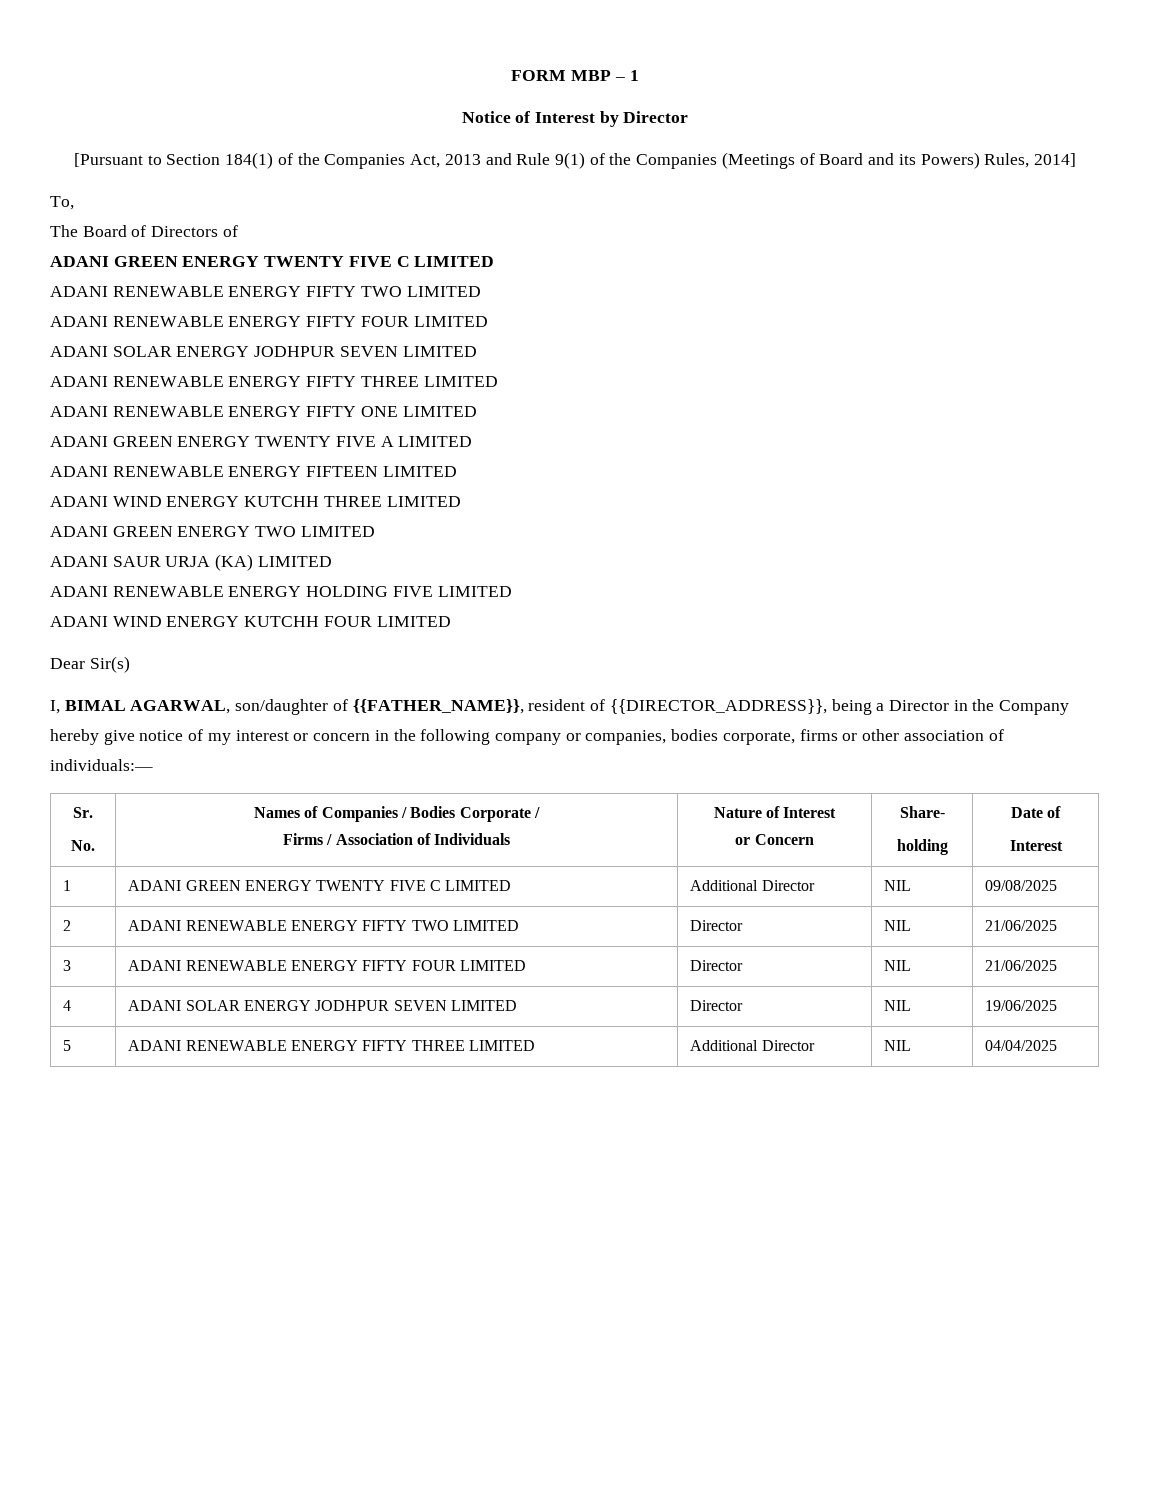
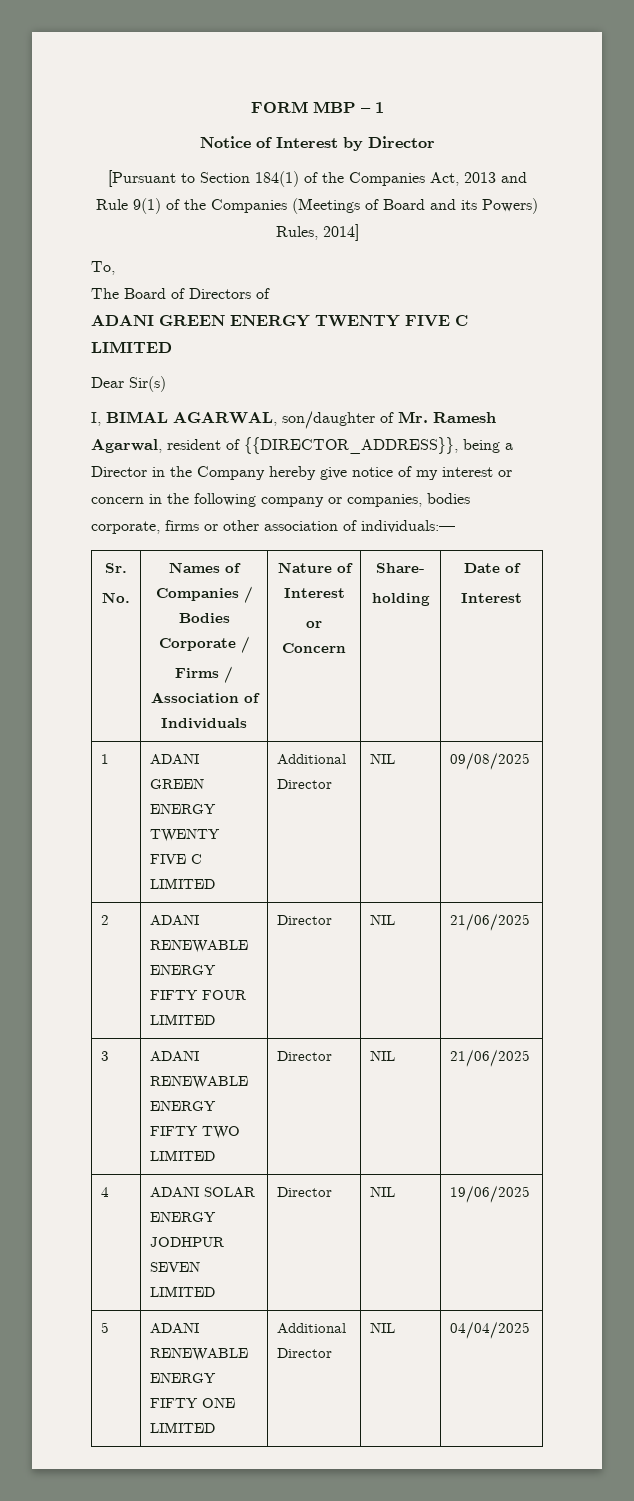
[50,286,481,297] [50,316,488,327] [50,346,477,357] [50,376,498,387] [50,406,477,417] [50,436,473,447] [50,466,457,477] [50,496,461,507] [50,526,375,537] [50,554,332,571] [50,586,512,597] [50,616,451,627] // ADANI RENEWABLE ENERGY FIFTY TWO LIMITED // ADANI RENEWABLE ENERGY FIFTY FOUR LIMITED // ADANI SOLAR ENERGY JODHPUR SEVEN LIMITED // ADANI RENEWABLE ENERGY FIFTY THREE LIMITED // ADANI RENEWABLE ENERGY FIFTY ONE LIMITED // ADANI GREEN ENERGY TWENTY FIVE A LIMITED // ADANI RENEWABLE ENERGY FIFTEEN LIMITED // ADANI WIND ENERGY KUTCHH THREE LIMITED // ADANI GREEN ENERGY TWO LIMITED // ADANI SAUR URJA (KA) LIMITED // ADANI RENEWABLE ENERGY HOLDING FIVE LIMITED // ADANI WIND ENERGY KUTCHH FOUR LIMITED -> (172, 347) none
[352,699,524,714] {{FATHER_NAME}}, -> [398,411,496,423] [91,439,162,453] Mr. Ramesh Agarwal,
[411,920,449,931] TWO -> [202,990,247,1000] FOUR
[411,960,456,971] FOUR -> [202,1126,241,1139] TWO
[411,1040,465,1051] THREE -> [202,1397,236,1408] ONE

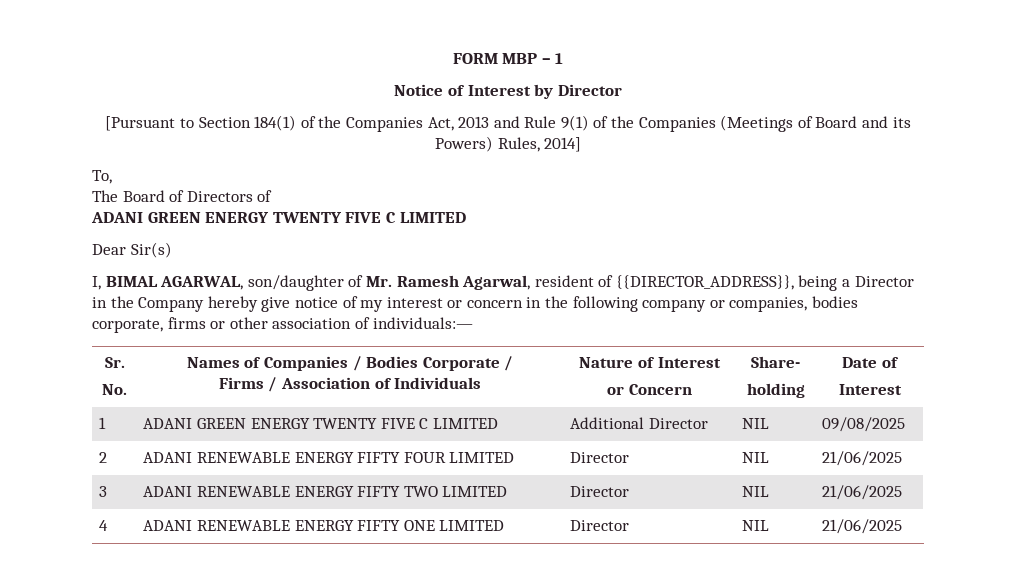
[204,1187,256,1198] [150,1211,217,1222] [150,1237,225,1247] [150,1261,201,1272] [150,1286,216,1297] [277,1187,333,1197] [370,1186,396,1197] [450,1185,531,1203] [101,1322,110,1333] [150,1322,200,1334] [150,1347,249,1361] [150,1372,217,1383] [150,1397,236,1408] [150,1422,216,1433] [277,1323,347,1334] [277,1348,333,1358] [370,1322,396,1333] [450,1321,531,1339] SOLAR ENERGY JODHPUR SEVEN LIMITED | Director | NIL | 19/06/2025 // 5 | ADANI RENEWABLE ENERGY FIFTY ONE LIMITED | Additional Director | NIL | 04/04/2025 -> [197,520,505,531] [570,520,630,531] [742,520,770,531] [822,519,903,534] RENEWABLE ENERGY FIFTY ONE LIMITED | Director | NIL | 21/06/2025

